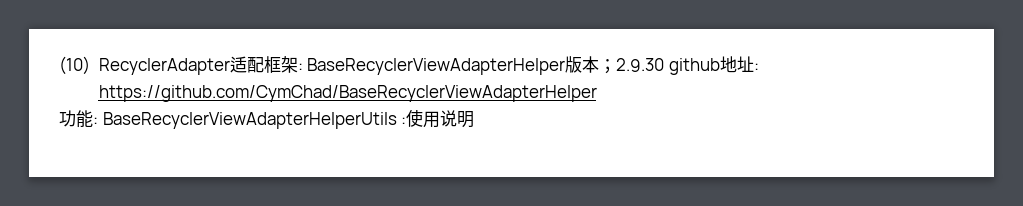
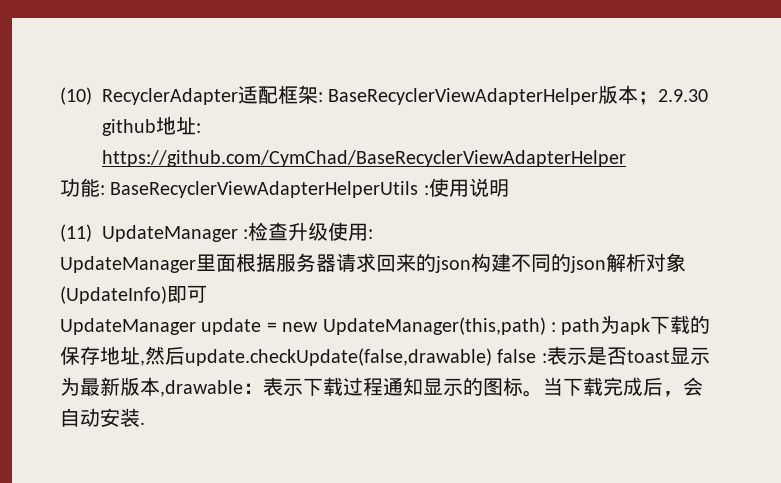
(475, 119) none -> [60,222,374,242] [60,253,686,273] [60,285,207,304] [60,315,711,335] [60,346,710,366] [60,377,703,397] [60,408,145,427] // (11) UpdateManager :检查升级使用: // UpdateManager里面根据服务器请求回来的json构建不同的json解析对象(UpdateInfo)即可 // UpdateManager update = new UpdateManager(this,path) : path为apk下载的保存地址,然后update.checkUpdate(false,drawable) false :表示是否toast显示为最新版本,drawable：表示下载过程通知显示的图标。当下载完成后，会自动安装.

